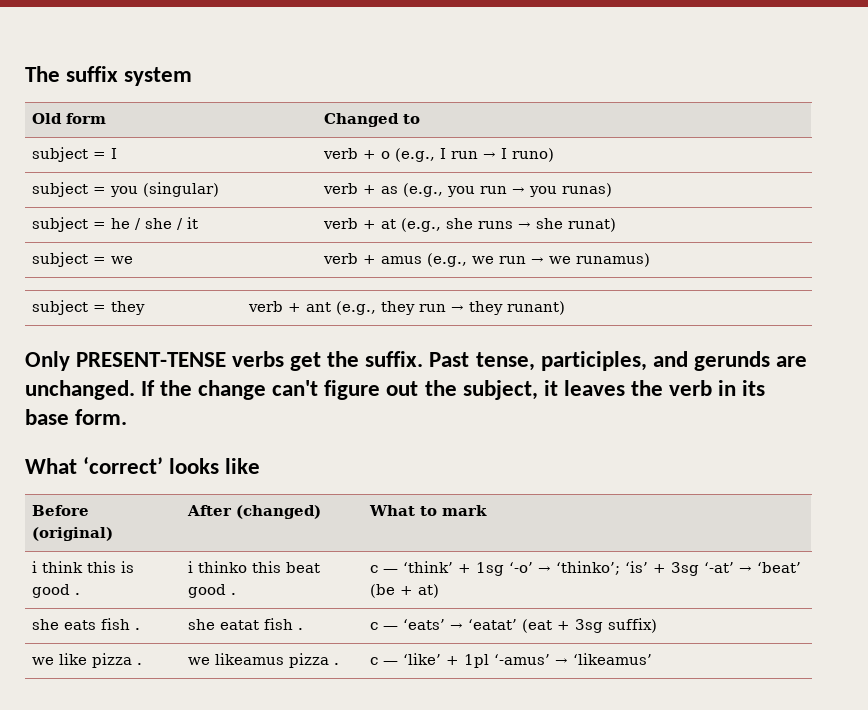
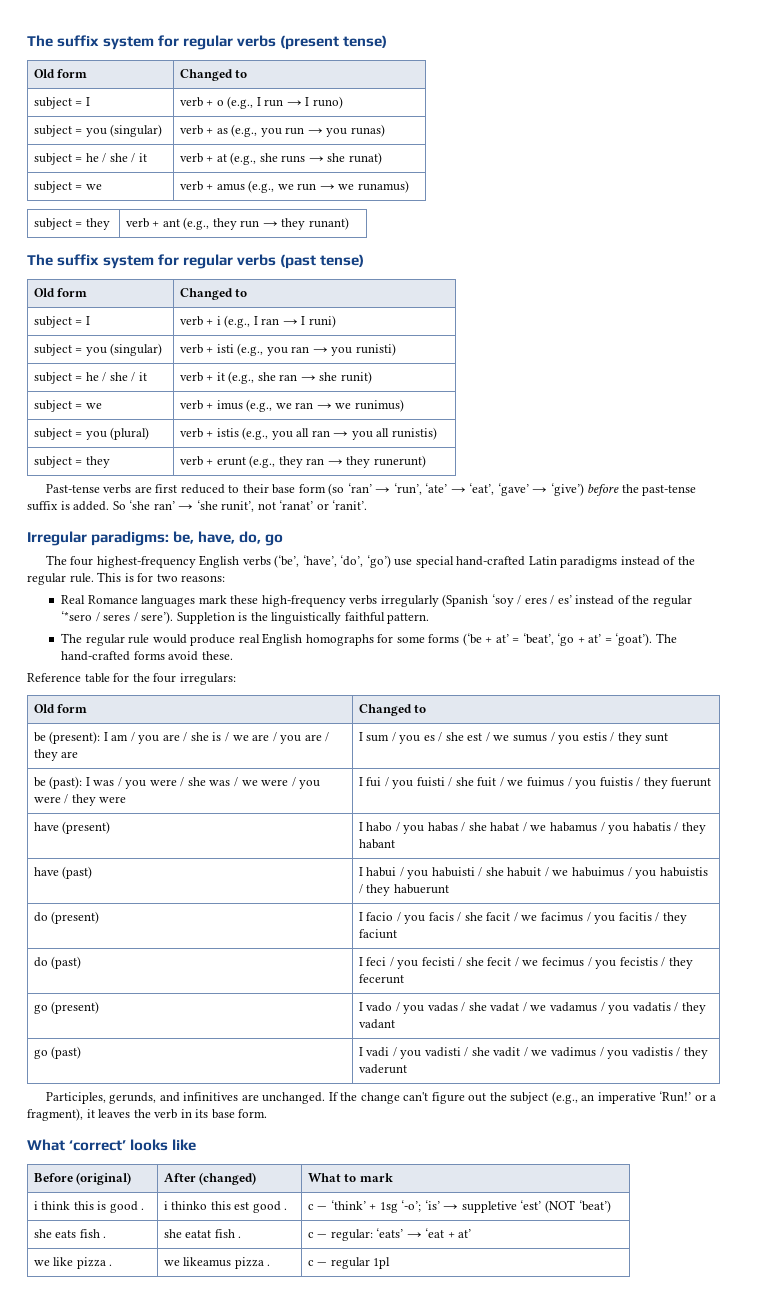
[25,66,193,86] The suffix system -> [27,35,388,50] The suffix system for regular verbs (present tense)
[25,351,770,371] Only PRESENT-TENSE verbs get the suffix. Past tense, participles, and gerunds -> [27,254,365,269] [33,288,88,297] [179,288,248,300] [33,316,90,328] [179,315,336,328] [33,343,163,356] [179,343,396,356] [33,372,147,384] [179,371,372,384] [33,400,102,412] [179,399,404,412] [33,427,150,440] [179,427,437,440] [33,456,110,468] [179,455,426,468] [45,483,697,496] [27,500,368,512] [27,531,284,546] [45,555,695,568] [27,572,226,585] [61,594,692,607] [61,611,430,624] [61,633,677,646] [61,651,233,661] [27,673,236,685] [33,704,88,713] [358,704,427,716] [33,731,330,744] [33,749,79,761] [358,732,669,744] [33,776,321,789] [33,794,127,806] [358,777,712,789] [33,821,111,834] [358,822,706,834] [358,839,395,849] [33,866,93,879] [358,867,708,879] [358,884,449,896] [33,911,100,924] [358,912,687,924] [358,929,397,939] [33,956,82,969] [358,957,693,969] [358,974,404,984] [33,1001,100,1014] [358,1002,706,1014] [358,1019,395,1029] [33,1046,82,1059] [358,1047,708,1059] [358,1064,407,1074] [45,1092,239,1104] The suffix system for regular verbs (past tense) // Old form | Changed to // subject = I | verb + i (e.g., I ran → I runi) // subject = you (singular) | verb + isti (e.g., you ran → you runisti) // subject = he / she / it | verb + it (e.g., she ran → she runit) // subject = we | verb + imus (e.g., we ran → we runimus) // subject = you (plural) | verb + istis (e.g., you all ran → you all runistis) // subject = they | verb + erunt (e.g., they ran → they runerunt) // Past-tense verbs are first reduced to their base form (so ‘ran’ → ‘run’, ‘ate’ → ‘eat’, ‘gave’ → ‘give’) before the past-tense suffix is added. So ‘she ran’ → ‘she runit’, not ‘ranat’ or ‘ranit’. // Irregular paradigms: be, have, do, go // The four highest-frequency English verbs (‘be’, ‘have’, ‘do’, ‘go’) use special hand-crafted Latin paradigms instead of the regular rule. This is for two reasons: // Real Romance languages mark these high-frequency verbs irregularly (Spanish ‘soy / eres / es’ instead of the regular ‘*sero / seres / sere’). Suppletion is the linguistically faithful pattern. // The regular rule would produce real English homographs for some forms (‘be + at’ = ‘beat’, ‘go + at’ = ‘goat’). The hand-crafted forms avoid these. // Reference table for the four irregulars: // Old form | Changed to // be (present): I am / you are / she is / we are / you are / they are | I sum / you es / she est / we sumus / you estis / they sunt // be (past): I was / you were / she was / we were / you were / they were | I fui / you fuisti / she fuit / we fuimus / you fuistis / they fuerunt // have (present) | I habo / you habas / she habat / we habamus / you habatis / they habant // have (past) | I habui / you habuisti / she habuit / we habuimus / you habuistis / they habuerunt // do (present) | I facio / you facis / she facit / we facimus / you facitis / they faciunt // do (past) | I feci / you fecisti / she fecit / we fecimus / you fecistis / they fecerunt // go (present) | I vado / you vadas / she vadat / we vadamus / you vadatis / they vadant // go (past) | I vadi / you vadisti / she vadit / we vadimus / you vadistis / they vaderunt // Participles, gerunds, and infinitives
[462,380,538,400] subject, -> [510,1091,717,1104] [27,1108,83,1121] subject (e.g., an imperative ‘Run!’ or a fragment),
[286,562,321,573] beat -> [234,1202,250,1210] est
[509,561,802,576] [370,584,440,598] ‘-o’ → ‘thinko’; ‘is’ + 3sg ‘-at’ → ‘beat’ (be + at) -> [401,1200,611,1213] ‘-o’; ‘is’ → suppletive ‘est’ (NOT ‘beat’)
(399, 628) none -> [330,1229,373,1241] regular:
[468,618,658,633] ‘eatat’ (eat + 3sg suffix) -> [425,1228,472,1238] ‘eat + at’
[403,653,653,668] ‘like’ + 1pl ‘-amus’ → ‘likeamus’ -> [330,1257,391,1269] regular 1pl

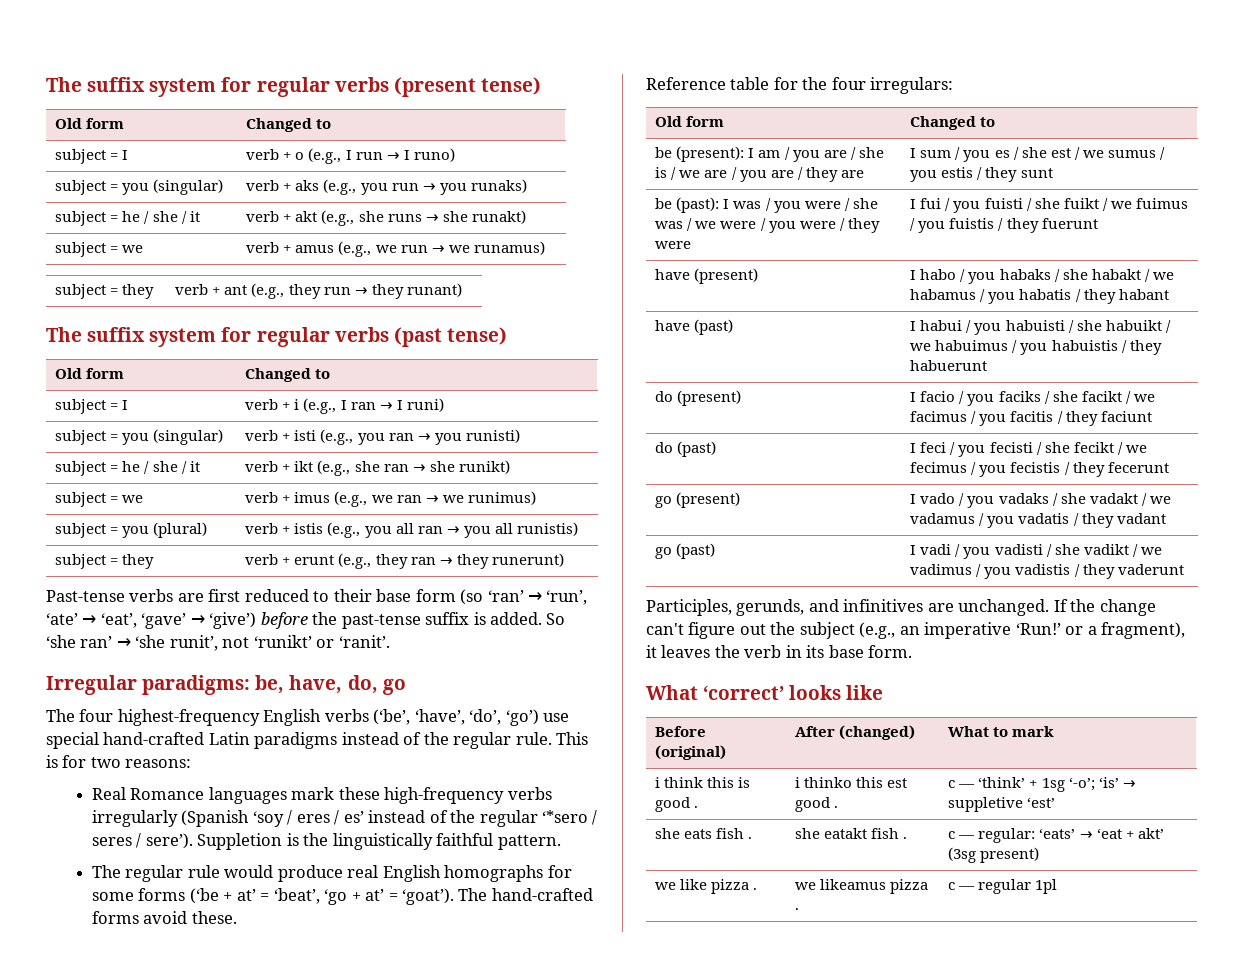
[216,128,228,134] as -> [295,180,320,191] aks
[350,124,385,137] [33,153,147,165] [179,153,227,163] runas) // subject = he / she / it | verb + at -> [470,179,527,193] [55,211,200,226] [246,211,318,222] runaks) // subject = he / she / it | verb + akt
[348,152,382,165] runat) -> [471,210,526,224] runakt)
[216,372,225,381] it -> [294,461,314,472] ikt
[340,371,372,384] runit) -> [458,460,510,474] runikt)
[279,500,314,510] ‘ranat’ -> [253,635,312,648] ‘runikt’
[477,777,497,787] fuit -> [1063,198,1099,209] fuikt
[427,822,520,832] habas / she habat -> [999,269,1141,282] habaks / she habakt
[507,867,542,877] habuit -> [1105,320,1162,331] habuikt
[428,912,511,922] facis / she facit -> [998,391,1122,404] faciks / she facikt
[487,957,512,966] fecit -> [1073,442,1114,453] fecikt
[427,1002,520,1012] vadas / she vadat -> [998,493,1138,506] vadaks / she vadakt
[493,1047,521,1057] vadit -> [1083,544,1129,555] vadikt
[544,1200,611,1213] (NOT ‘beat’) -> (1056, 802) none
[185,1230,212,1238] eatat -> [824,828,868,839] eatakt
[458,1229,472,1238] at’ -> [1137,828,1164,839] [948,847,1040,863] akt’ (3sg present)

